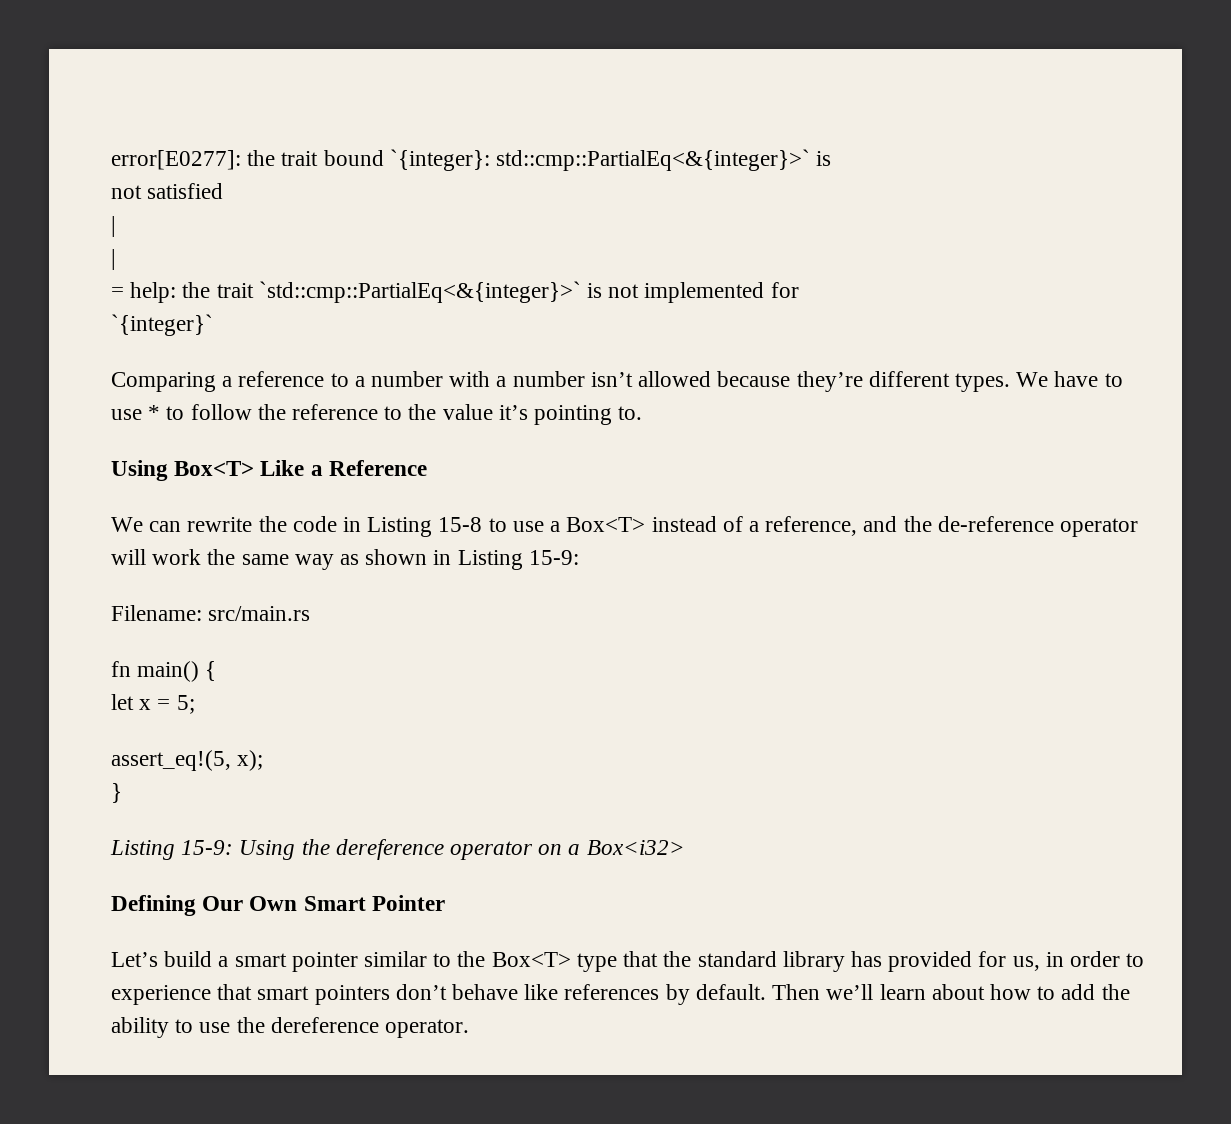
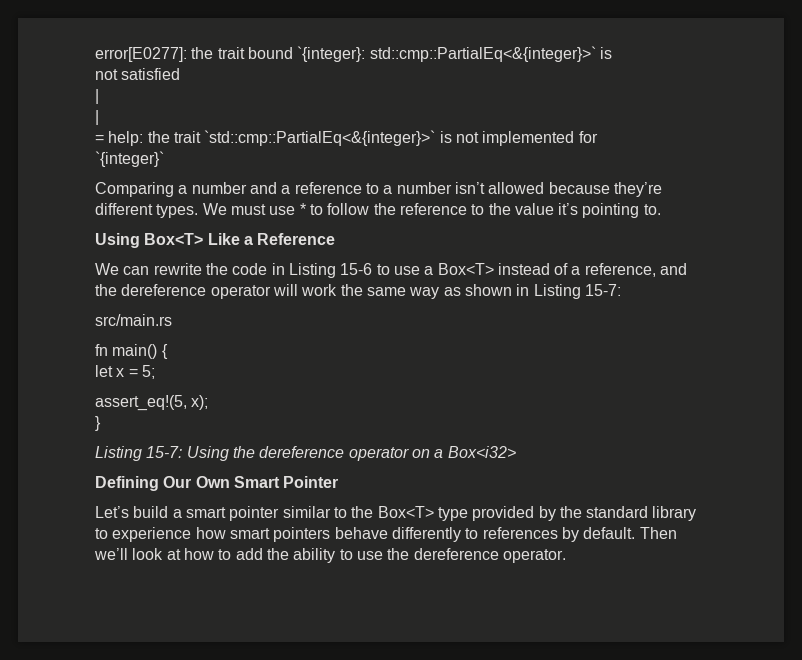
(233, 381) none -> [191,182,291,194] number and a
[449,371,585,387] with a number -> (452, 188) none
[1054,371,1123,387] have to -> [230,204,266,215] must
[438,517,483,532] 15-8 -> [340,263,373,275] 15-6
[937,516,1054,532] de-reference -> [121,284,207,296] dereference
[528,550,579,565] [111,605,202,621] 15-9: // Filename: -> [584,284,621,296] 15-7: //
[181,840,234,855] 15-9: -> [146,446,183,458] 15-7:
[623,951,659,967] that -> [472,506,556,521] provided by
[850,951,1120,972] has provided for us, in order -> (697, 513) none
[217,984,253,1000] that -> [195,527,226,539] how
[395,984,559,1000] don’t behave like -> [334,527,479,542] behave differently to
[879,984,985,1000] learn about -> [132,548,181,560] look at

